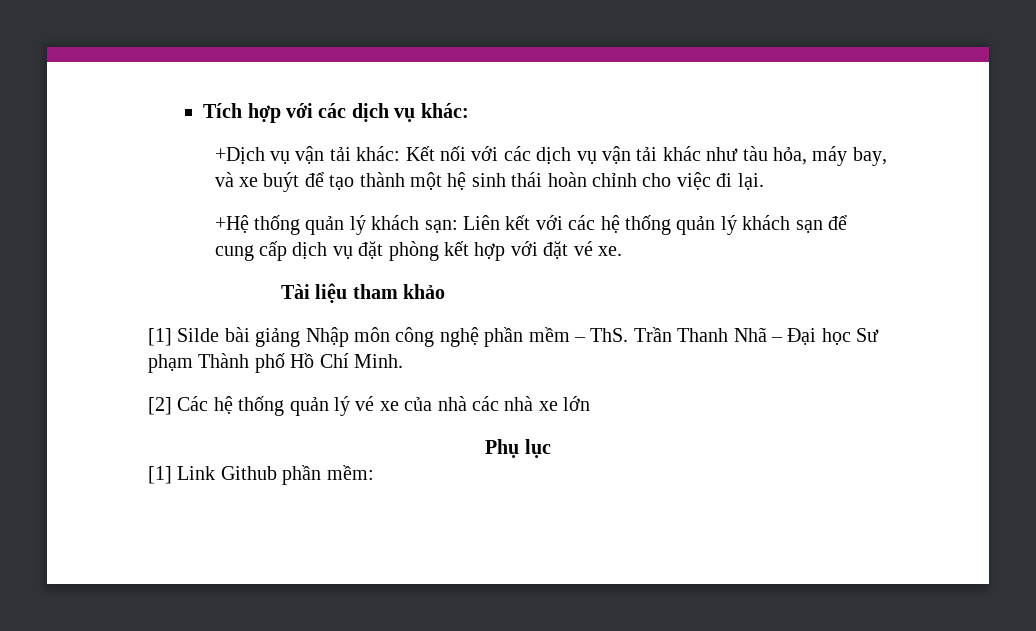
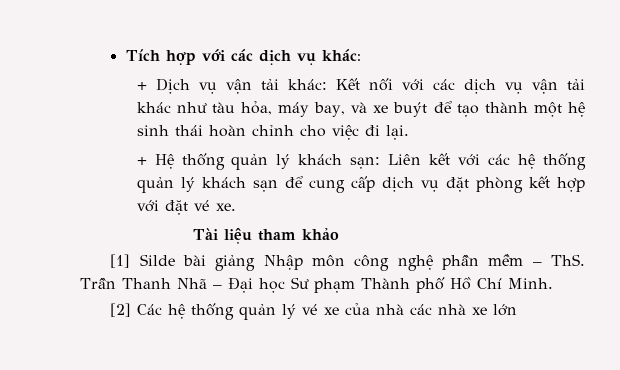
[214,147,265,164] +Dịch -> [136,78,190,94] + Dịch
[214,215,249,233] +Hệ -> [136,154,174,169] + Hệ
[485,439,551,458] [148,465,374,485] // Phụ lục // [1] Link Github phần mềm: -> (518, 310) none

